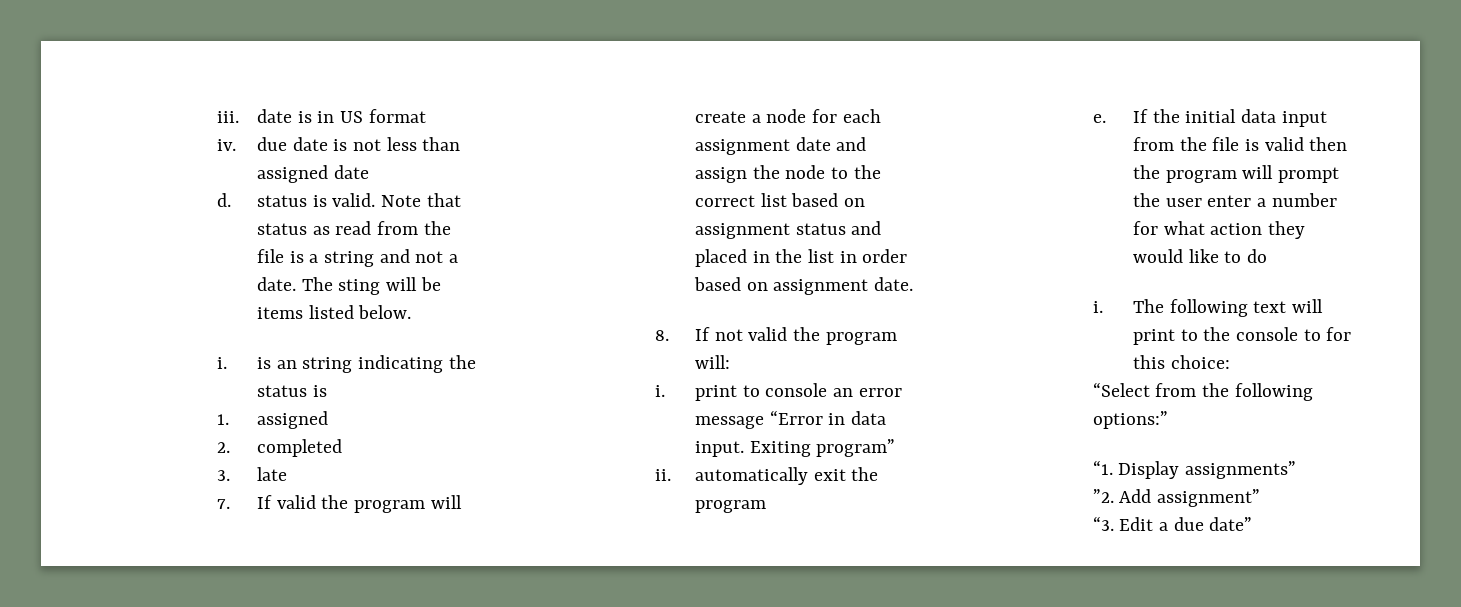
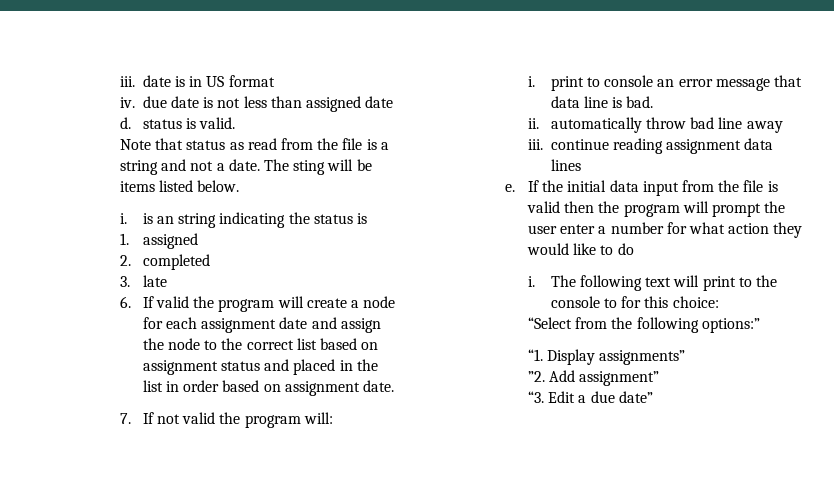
(376, 200) none -> (236, 123) //
[216,499,230,509] 7. -> [120,296,132,308] 6.
[654,330,669,341] 8. -> [120,413,132,424] 7.
[769,410,887,425] [695,439,896,457] [654,467,879,485] [695,500,767,513] “Error in data input. Exiting program” // ii. automatically exit the program -> [773,75,802,87] [550,96,654,108] [528,117,783,133] [528,138,774,154] [550,159,581,171] that data line is bad. // ii. automatically throw bad line away // iii. continue reading assignment data lines

